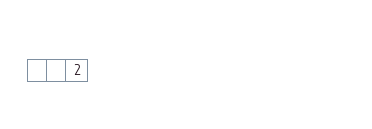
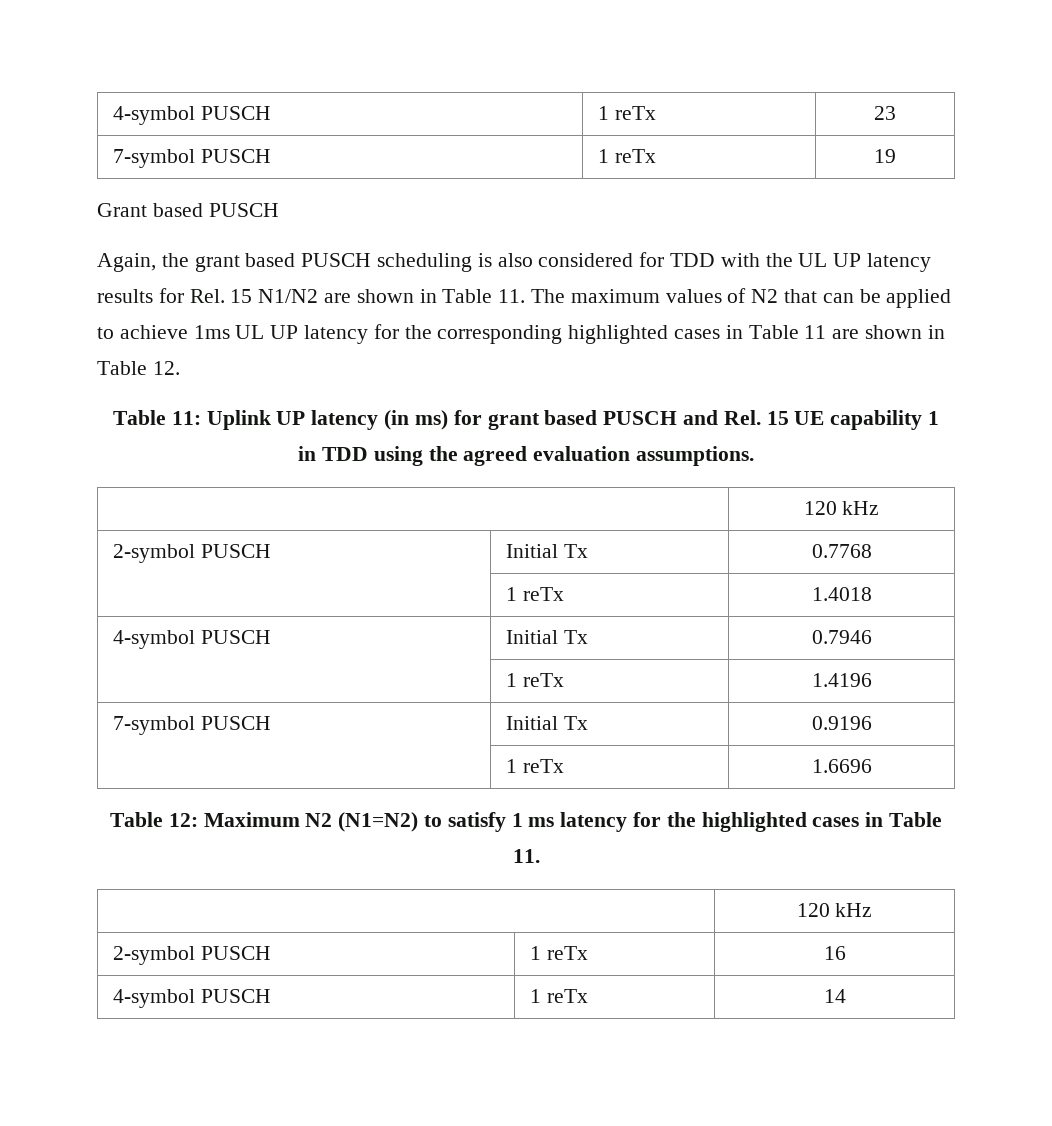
[72,64,81,75] | | 2 -> [112,106,271,125] [597,106,656,120] [874,106,896,120] [112,149,271,168] [597,149,656,163] [874,149,896,163] [97,203,279,217] [97,252,932,272] [97,288,952,308] [97,324,945,344] [97,361,180,375] [113,410,939,430] [298,446,754,466] [803,501,880,515] [112,544,271,563] [505,544,588,558] [811,544,872,558] [505,587,564,601] [811,587,872,601] [112,630,271,649] [505,630,588,644] [811,630,872,644] [505,673,564,687] [811,673,872,687] [112,716,271,735] [505,716,588,730] [811,716,872,730] [505,759,564,773] [811,759,872,773] [109,812,943,832] [512,849,540,863] [796,903,873,917] [112,946,271,965] [529,946,588,960] [823,946,846,960] [112,989,271,1008] [529,989,588,1003] [823,989,846,1003] 4-symbol PUSCH | 1 reTx | 23 // 7-symbol PUSCH | 1 reTx | 19 // Grant based PUSCH // Again, the grant based PUSCH scheduling is also considered for TDD with the UL UP latency results for Rel. 15 N1/N2 are shown in Table 11. The maximum values of N2 that can be applied to achieve 1ms UL UP latency for the corresponding highlighted cases in Table 11 are shown in Table 12. // Table 11: Uplink UP latency (in ms) for grant based PUSCH and Rel. 15 UE capability 1 // in TDD using the agreed evaluation assumptions. // | 120 kHz // 2-symbol PUSCH | Initial Tx | 0.7768 // | 1 reTx | 1.4018 // 4-symbol PUSCH | Initial Tx | 0.7946 // | 1 reTx | 1.4196 // 7-symbol PUSCH | Initial Tx | 0.9196 // | 1 reTx | 1.6696 // Table 12: Maximum N2 (N1=N2) to satisfy 1 ms latency for the highlighted cases in Table 11. // | 120 kHz // 2-symbol PUSCH | 1 reTx | 16 // 4-symbol PUSCH | 1 reTx | 14

